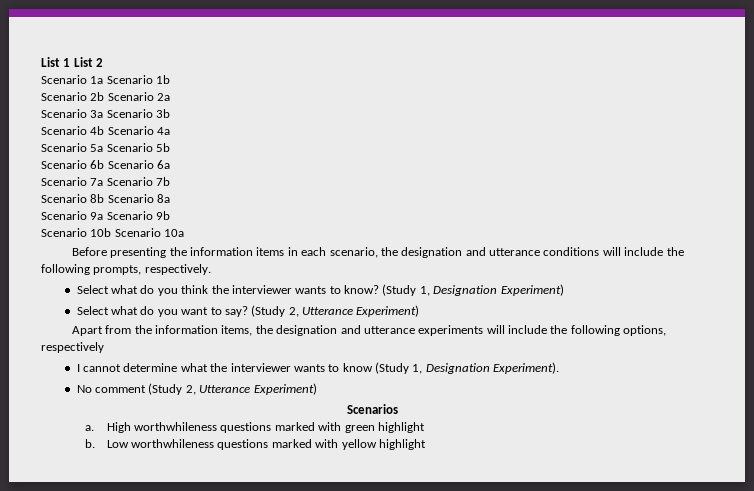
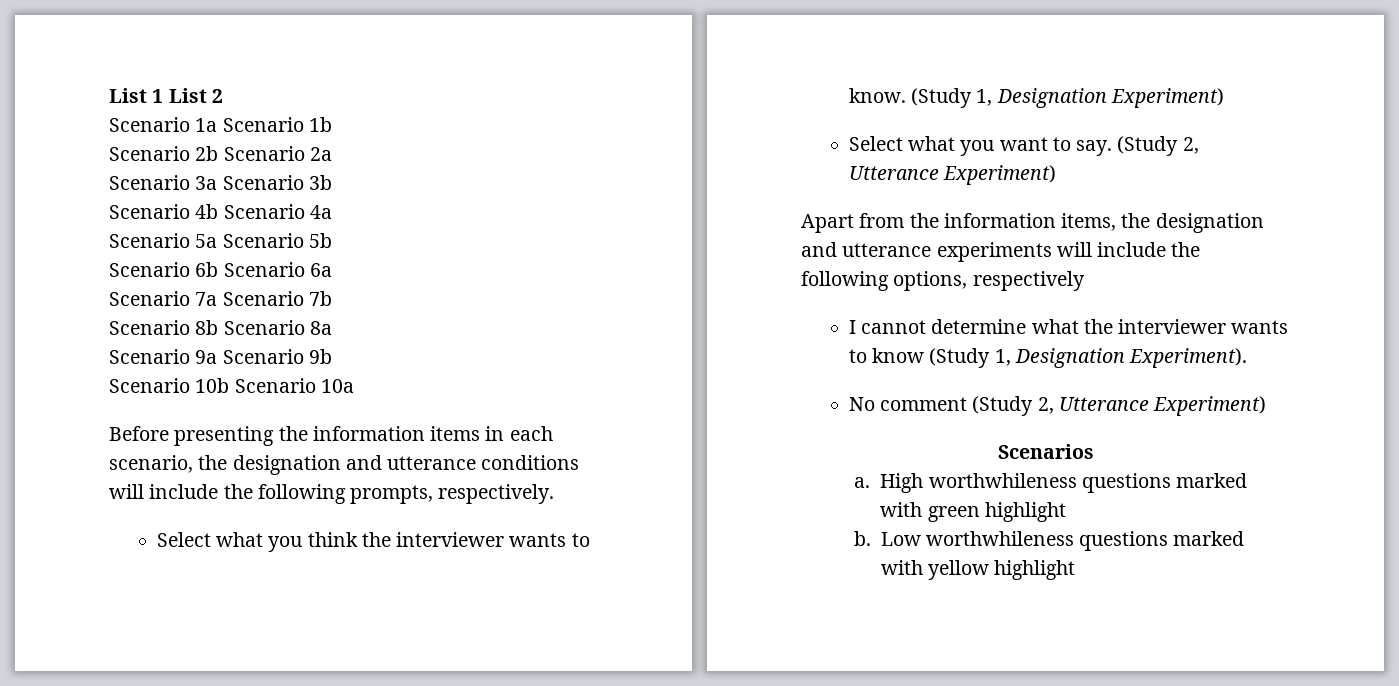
[140,285,155,294] do -> (264, 539) none
[343,285,379,294] know? -> [848,88,906,103] know.
[140,306,155,315] do -> (956, 143) none
[224,306,248,317] say? -> [1076,140,1113,156] say.

